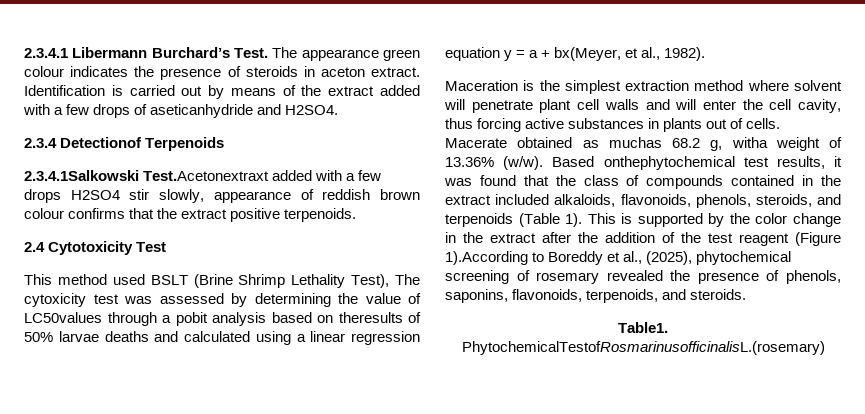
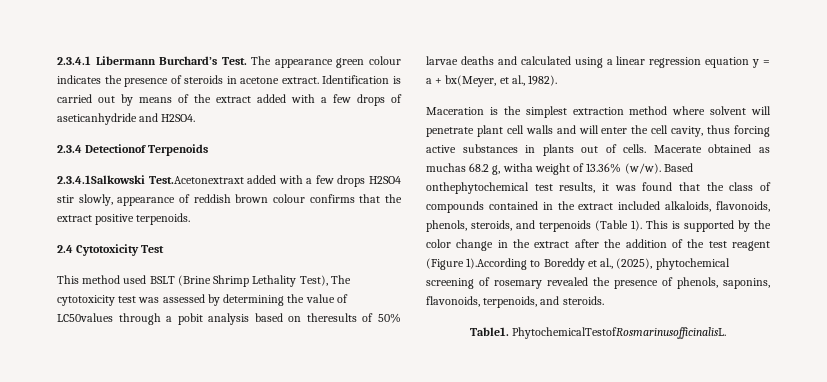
[320,67,365,77] aceton -> [240,77,280,84] acetone
[24,293,86,307] cytoxicity -> [57,295,115,306] cytotoxicity
[461,341,825,355] PhytochemicalTestofRosmarinusofficinalisL.(rosemary) -> [512,327,727,339] PhytochemicalTestofRosmarinusofficinalisL.

